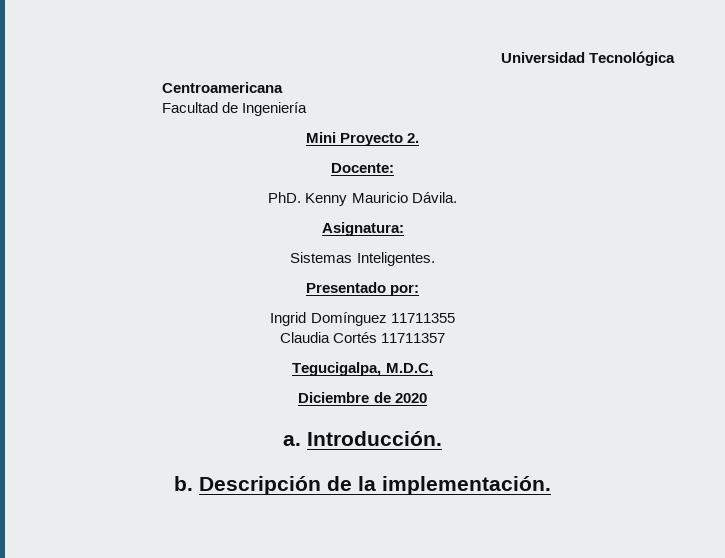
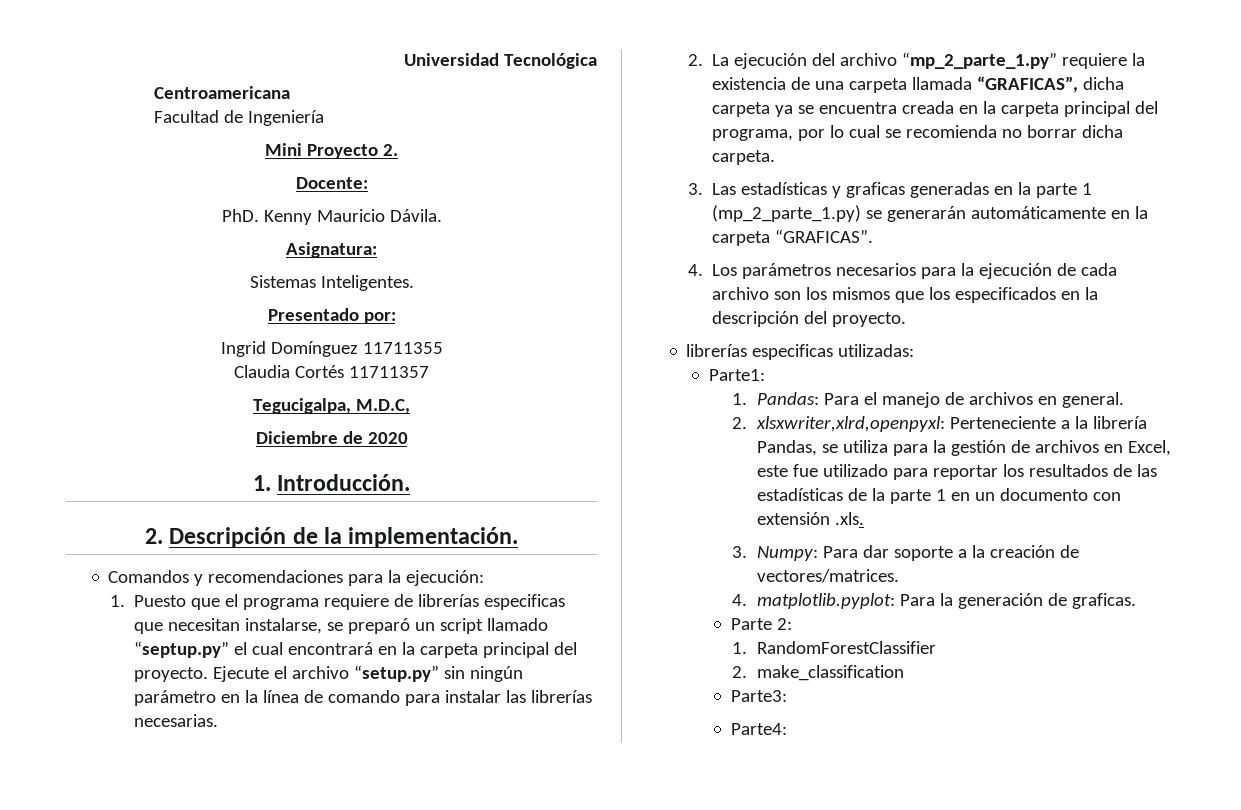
[283,435,301,446] a. -> [252,475,271,491] 1.
[174,476,193,491] b. -> [144,528,163,544] 2.
(551, 485) none -> [108,570,485,586] [110,594,566,610] [134,618,549,634] [134,641,578,658] [134,665,524,682] [134,690,593,706] [134,714,219,727] [688,52,1146,69] [712,76,1125,93] [712,101,1159,117] [712,125,1124,141] [712,150,776,165] [688,182,1093,198] [712,205,1149,222] [712,229,874,246] [688,263,1118,279] [712,287,1099,303] [712,311,907,327] [686,344,915,360] [708,369,765,381] [732,392,1124,408] [732,416,1147,432] [756,440,1171,456] [756,464,1157,480] [756,488,1121,504] [756,512,864,525] [732,545,1079,561] [756,569,899,583] [732,593,1136,609] [730,618,792,630] [732,641,936,654] [732,665,904,681] [730,690,787,702] [730,723,787,735] // Comandos y recomendaciones para la ejecución: // 1. Puesto que el programa requiere de librerías especificas que necesitan instalarse, se preparó un script llamado “septup.py” el cual encontrará en la carpeta principal del proyecto. Ejecute el archivo “setup.py” sin ningún parámetro en la línea de comando para instalar las librerías necesarias. // 2. La ejecución del archivo “mp_2_parte_1.py” requiere la existencia de una carpeta llamada “GRAFICAS”, dicha carpeta ya se encuentra creada en la carpeta principal del programa, por lo cual se recomienda no borrar dicha carpeta. // 3. Las estadísticas y graficas generadas en la parte 1 (mp_2_parte_1.py) se generarán automáticamente en la carpeta “GRAFICAS”. // 4. Los parámetros necesarios para la ejecución de cada archivo son los mismos que los especificados en la descripción del proyecto. // librerías especificas utilizadas: // Parte1: // 1. Pandas: Para el manejo de archivos en general. // 2. xlsxwriter,xlrd,openpyxl: Perteneciente a la librería Pandas, se utiliza para la gestión de archivos en Excel, este fue utilizado para reportar los resultados de las estadísticas de la parte 1 en un documento con extensión .xls. // 3. Numpy: Para dar soporte a la creación de vectores/matrices. // 4. matplotlib.pyplot: Para la generación de graficas. // Parte 2: // 1. RandomForestClassifier // 2. make_classification // Parte3: // Parte4:

